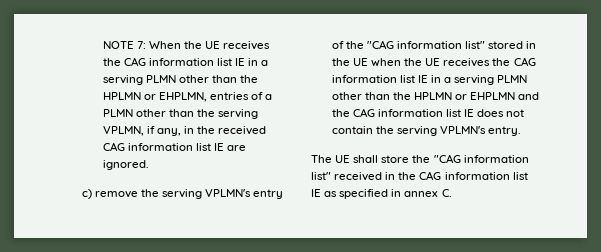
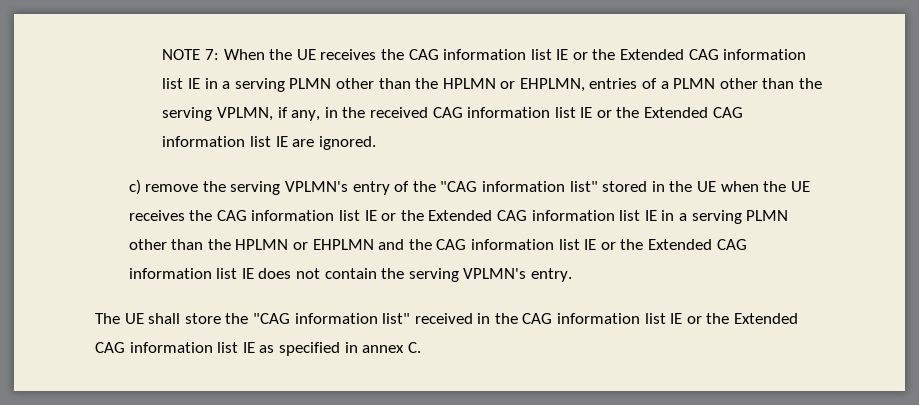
(246, 62) none -> [572,49,807,60] [162,78,200,89] or the Extended CAG information list IE
(224, 147) none -> [596,107,743,118] [162,136,288,147] or the Extended CAG information list IE
(429, 79) none -> [381,210,657,221] or the Extended CAG information list IE
(475, 113) none -> [600,239,747,250] [128,268,254,279] or the Extended CAG information list IE
(321, 193) none -> [686,313,799,324] [95,342,255,353] or the Extended CAG information list IE

